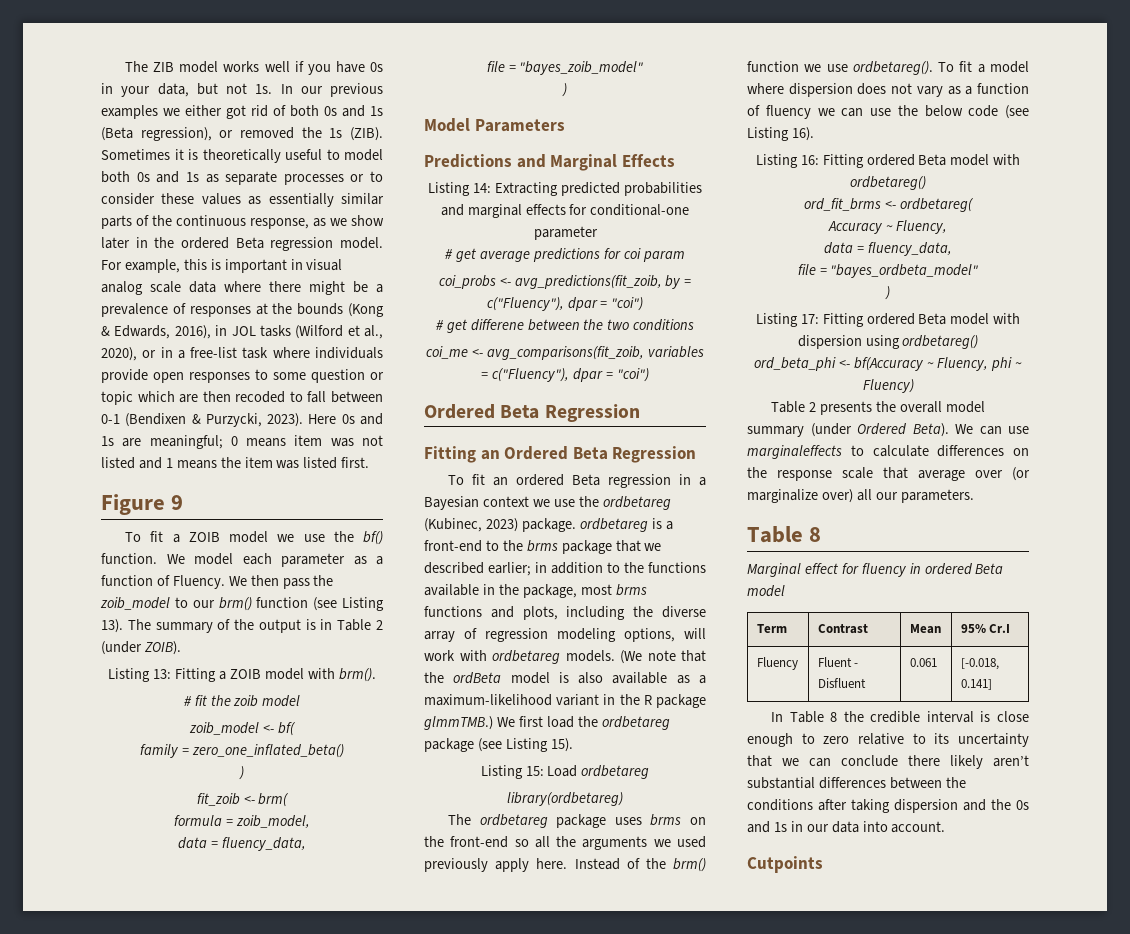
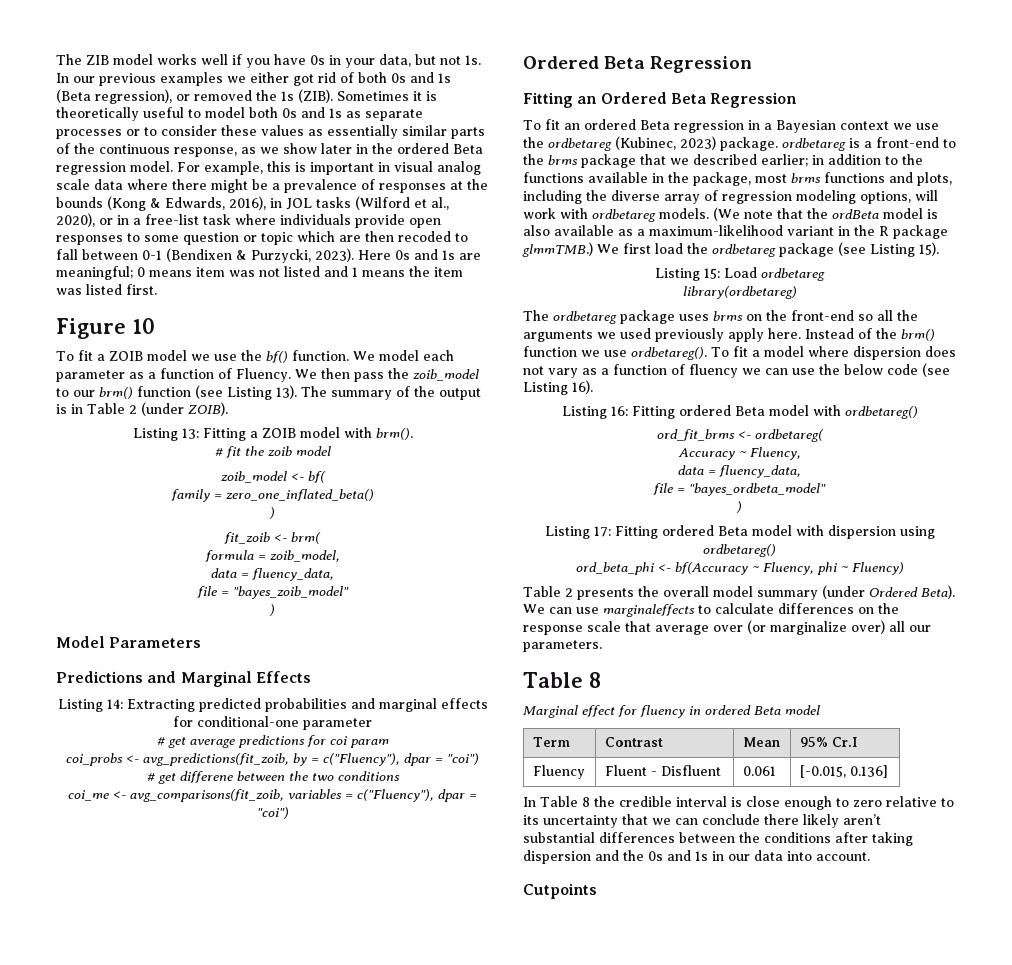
[171,495,184,510] 9 -> [132,318,155,334] 10
[960,658,999,670] [960,679,992,690] [-0.018, 0.141] -> [799,765,888,778] [-0.015, 0.136]

